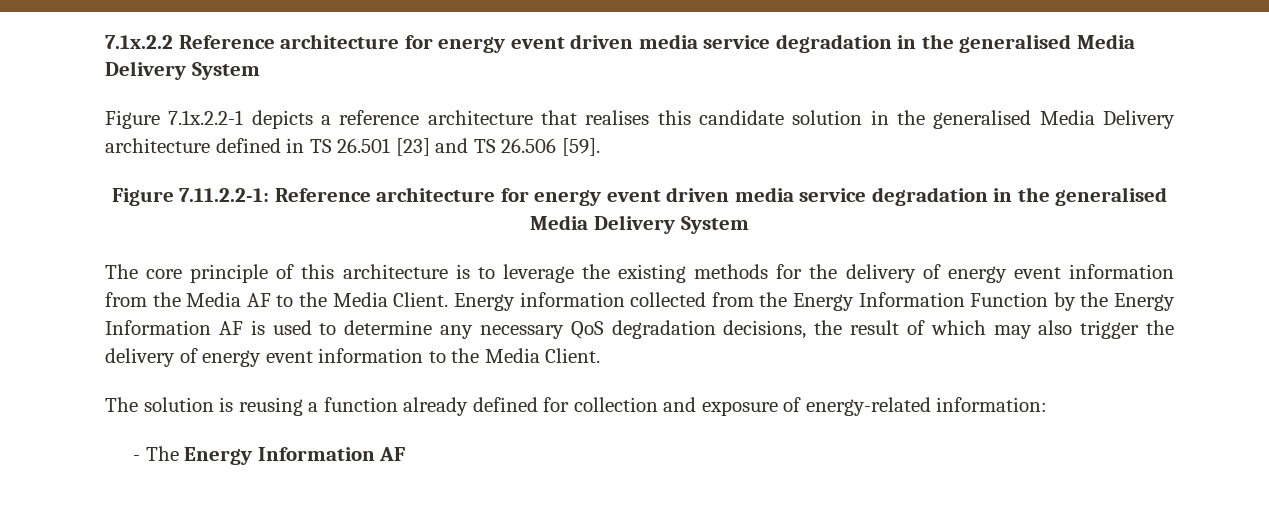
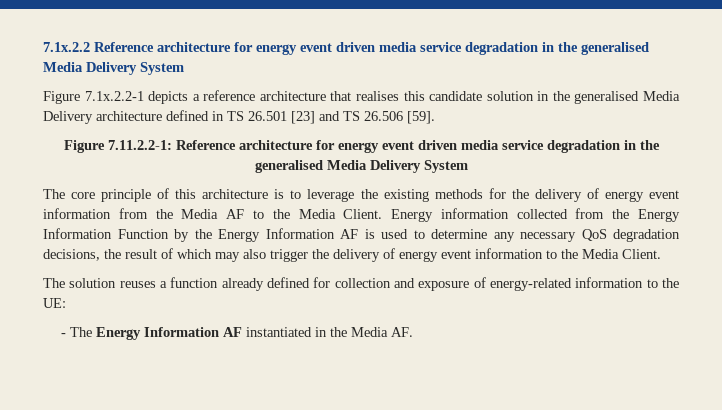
[219,397,303,416] is reusing -> [119,281,156,288] reuses
[936,397,1048,412] information: -> [575,277,679,288] [43,298,66,308] information to the UE:
(406, 454) none -> [245,327,413,337] instantiated in the Media AF.

